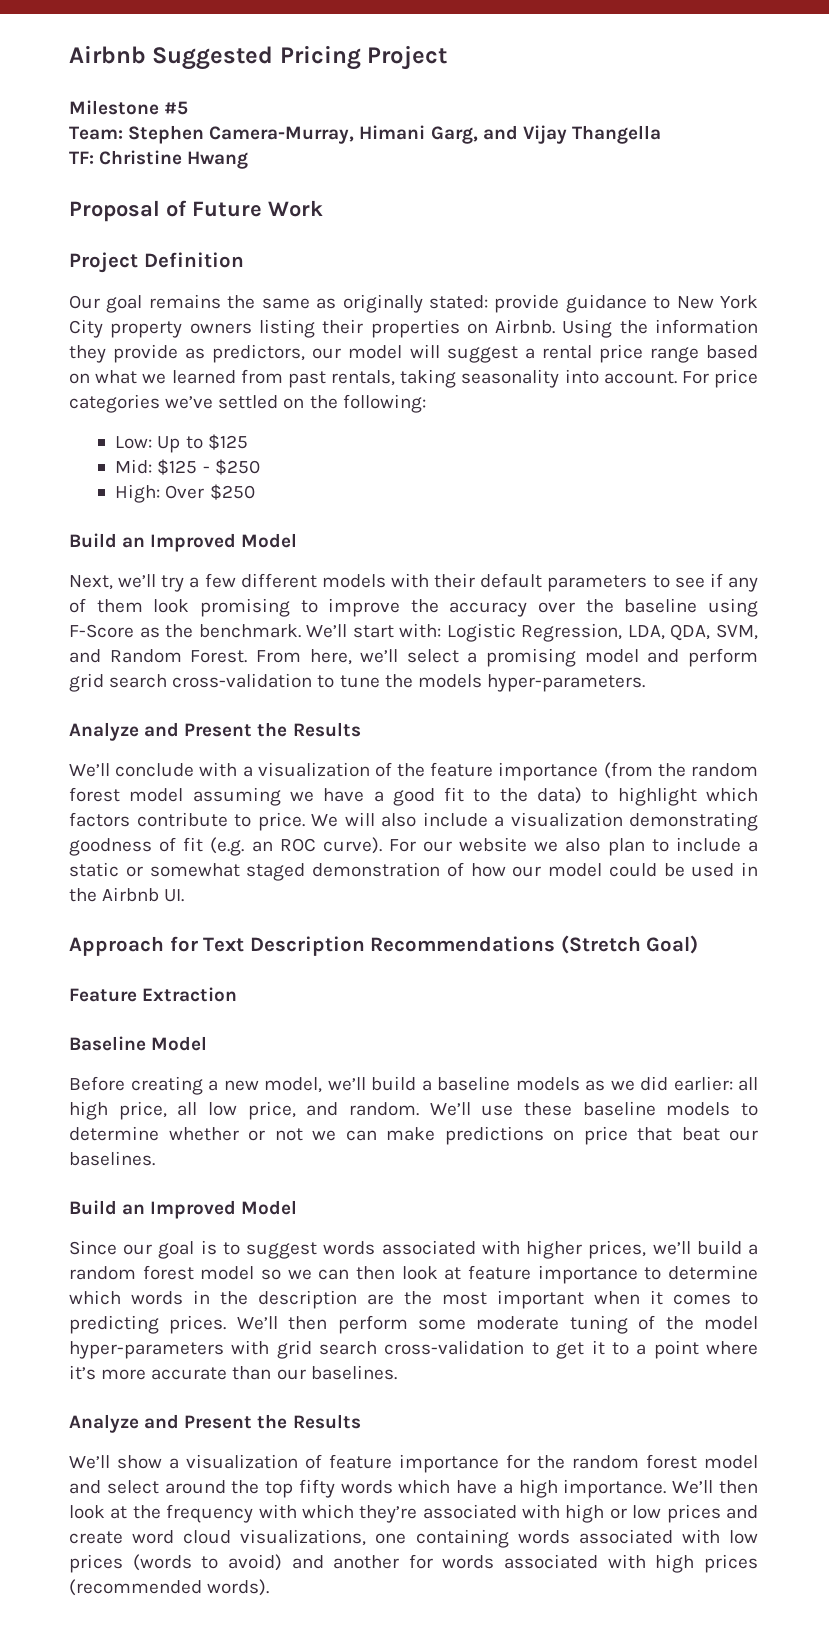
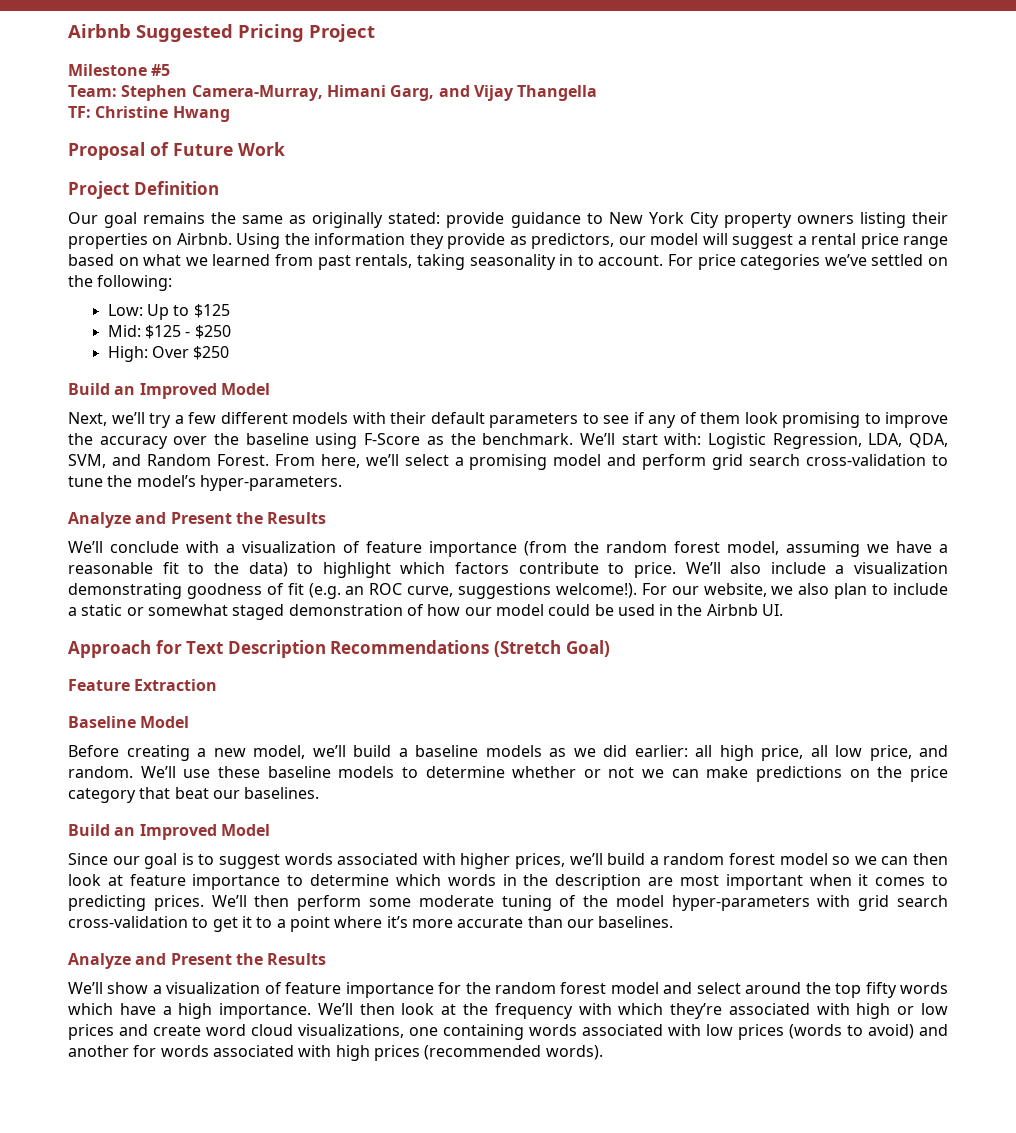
[564,369,599,384] into -> [559,254,594,266] in to
[417,674,482,688] models -> [136,475,196,487] model’s
[397,763,426,777] the -> (360, 547) none
[129,788,184,802] model -> [727,541,779,555] model,
[392,788,435,806] good -> [68,562,153,574] reasonable
[311,812,375,827] We will -> [685,562,721,574] We’ll
[322,837,382,854] curve). -> [407,583,637,599] curve, suggestions welcome!).
[459,837,528,852] website -> [703,583,767,597] website,
[583,1126,628,1145] price -> [877,766,948,782] [68,788,136,803] the price category
[404,1291,432,1305] the -> (674, 881) none

